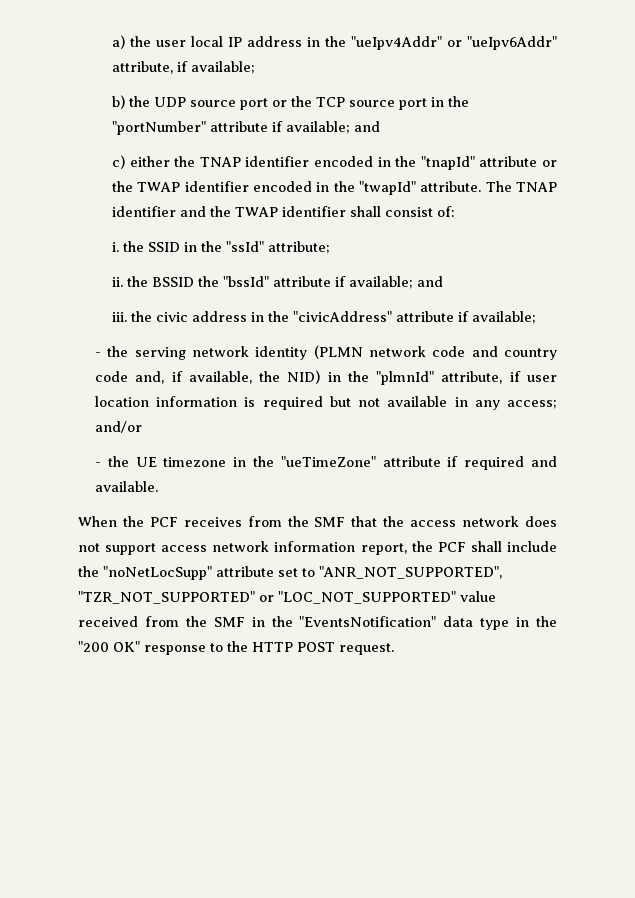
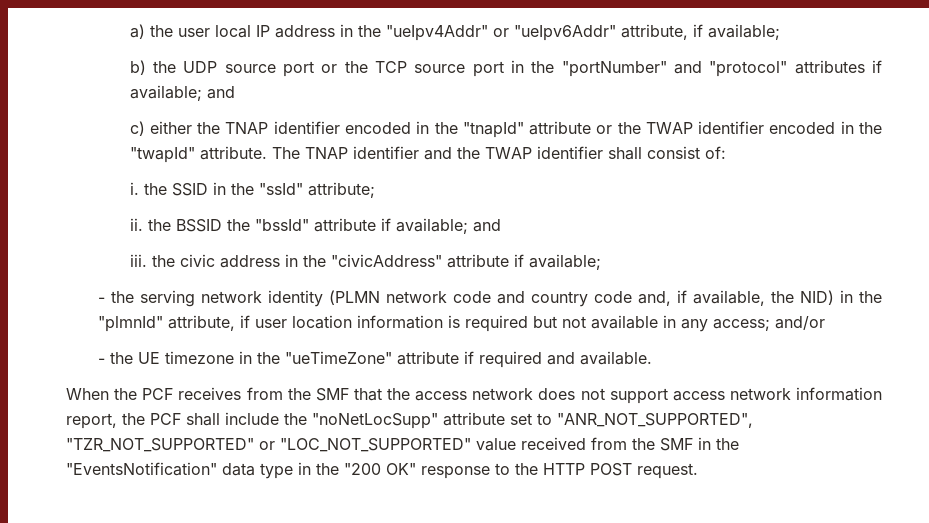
[209,121,268,132] attribute -> [673,60,865,77] and "protocol" attributes

